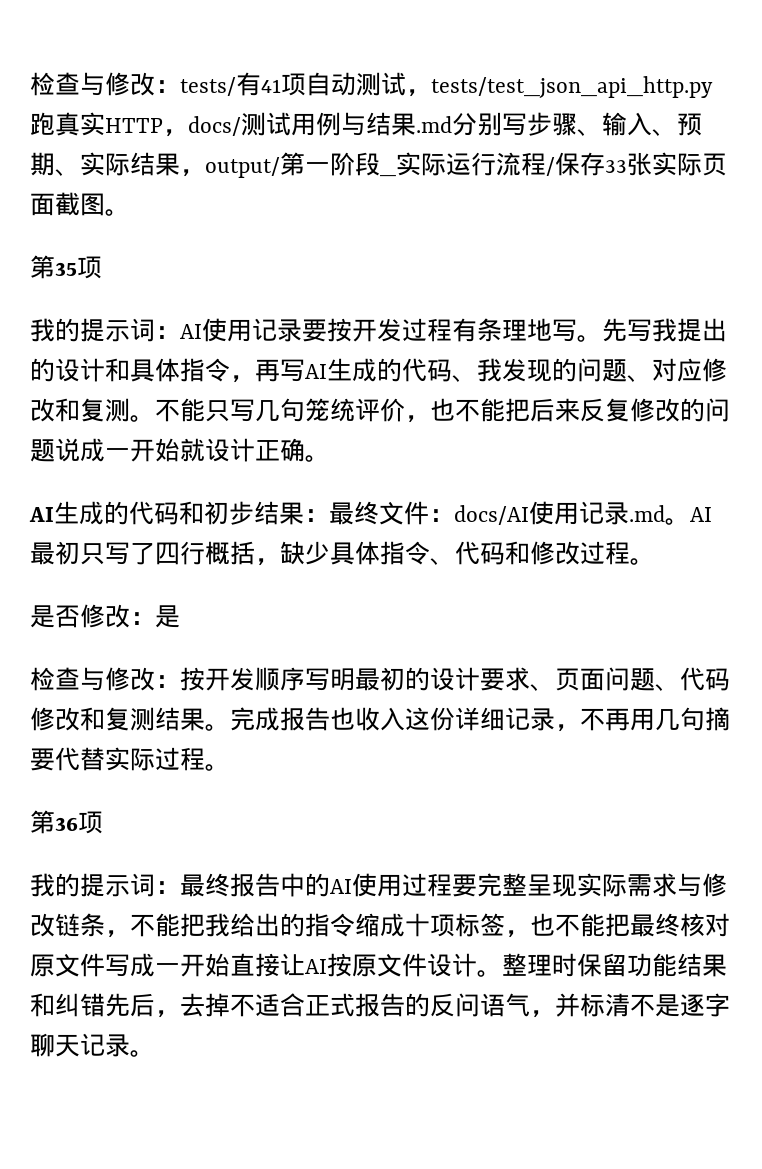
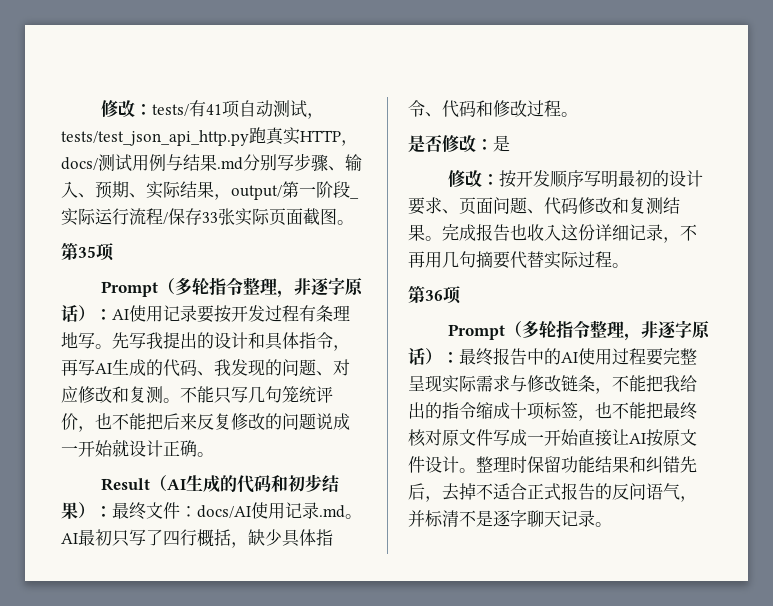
[30,72,105,96] 检查与 -> (101, 108) none
[30,318,155,342] 我的提示词 -> [101,277,364,298] [61,305,95,322] Prompt（多轮指令整理，非逐字原话）
(330, 458) none -> [101,475,168,492] Result（
(304, 513) none -> [78,502,95,519] ）
[30,667,105,691] 检查与 -> (510, 143) none
[30,873,155,897] 我的提示词 -> [448,320,711,341] [408,348,442,365] Prompt（多轮指令整理，非逐字原话）

